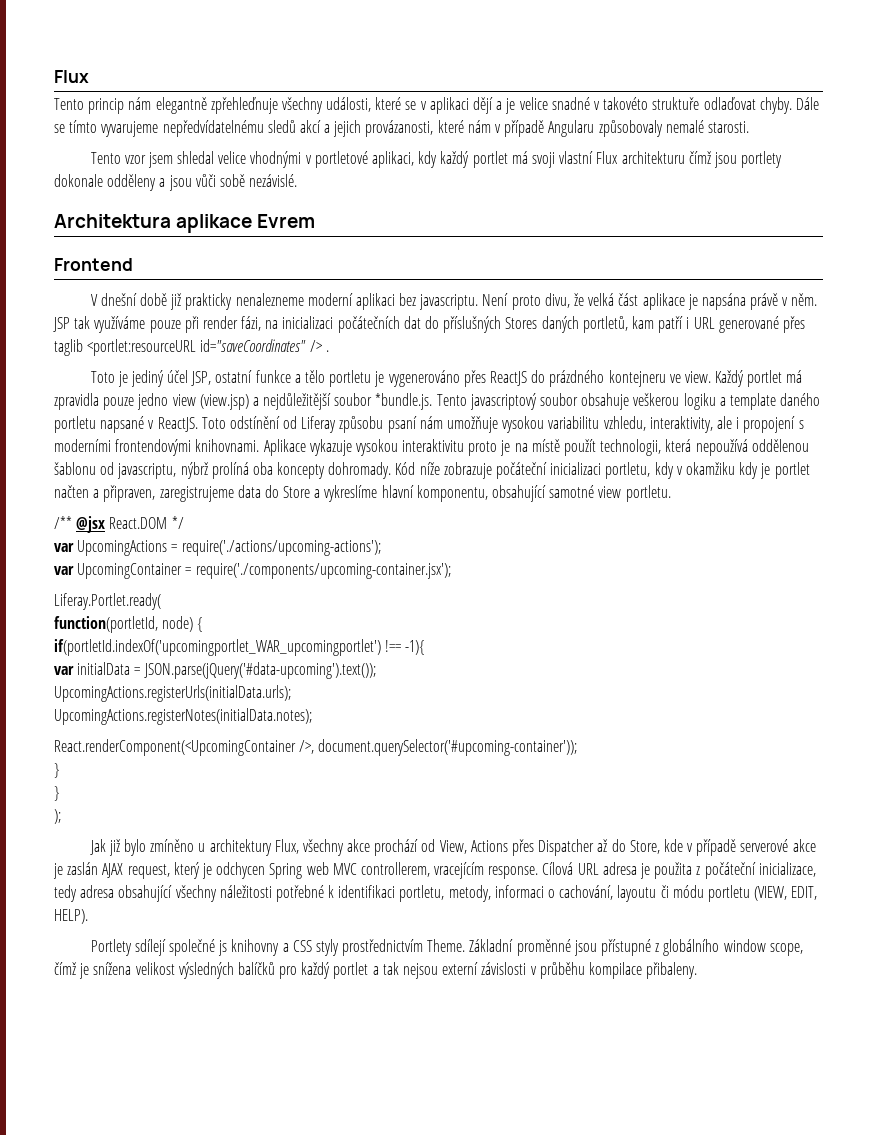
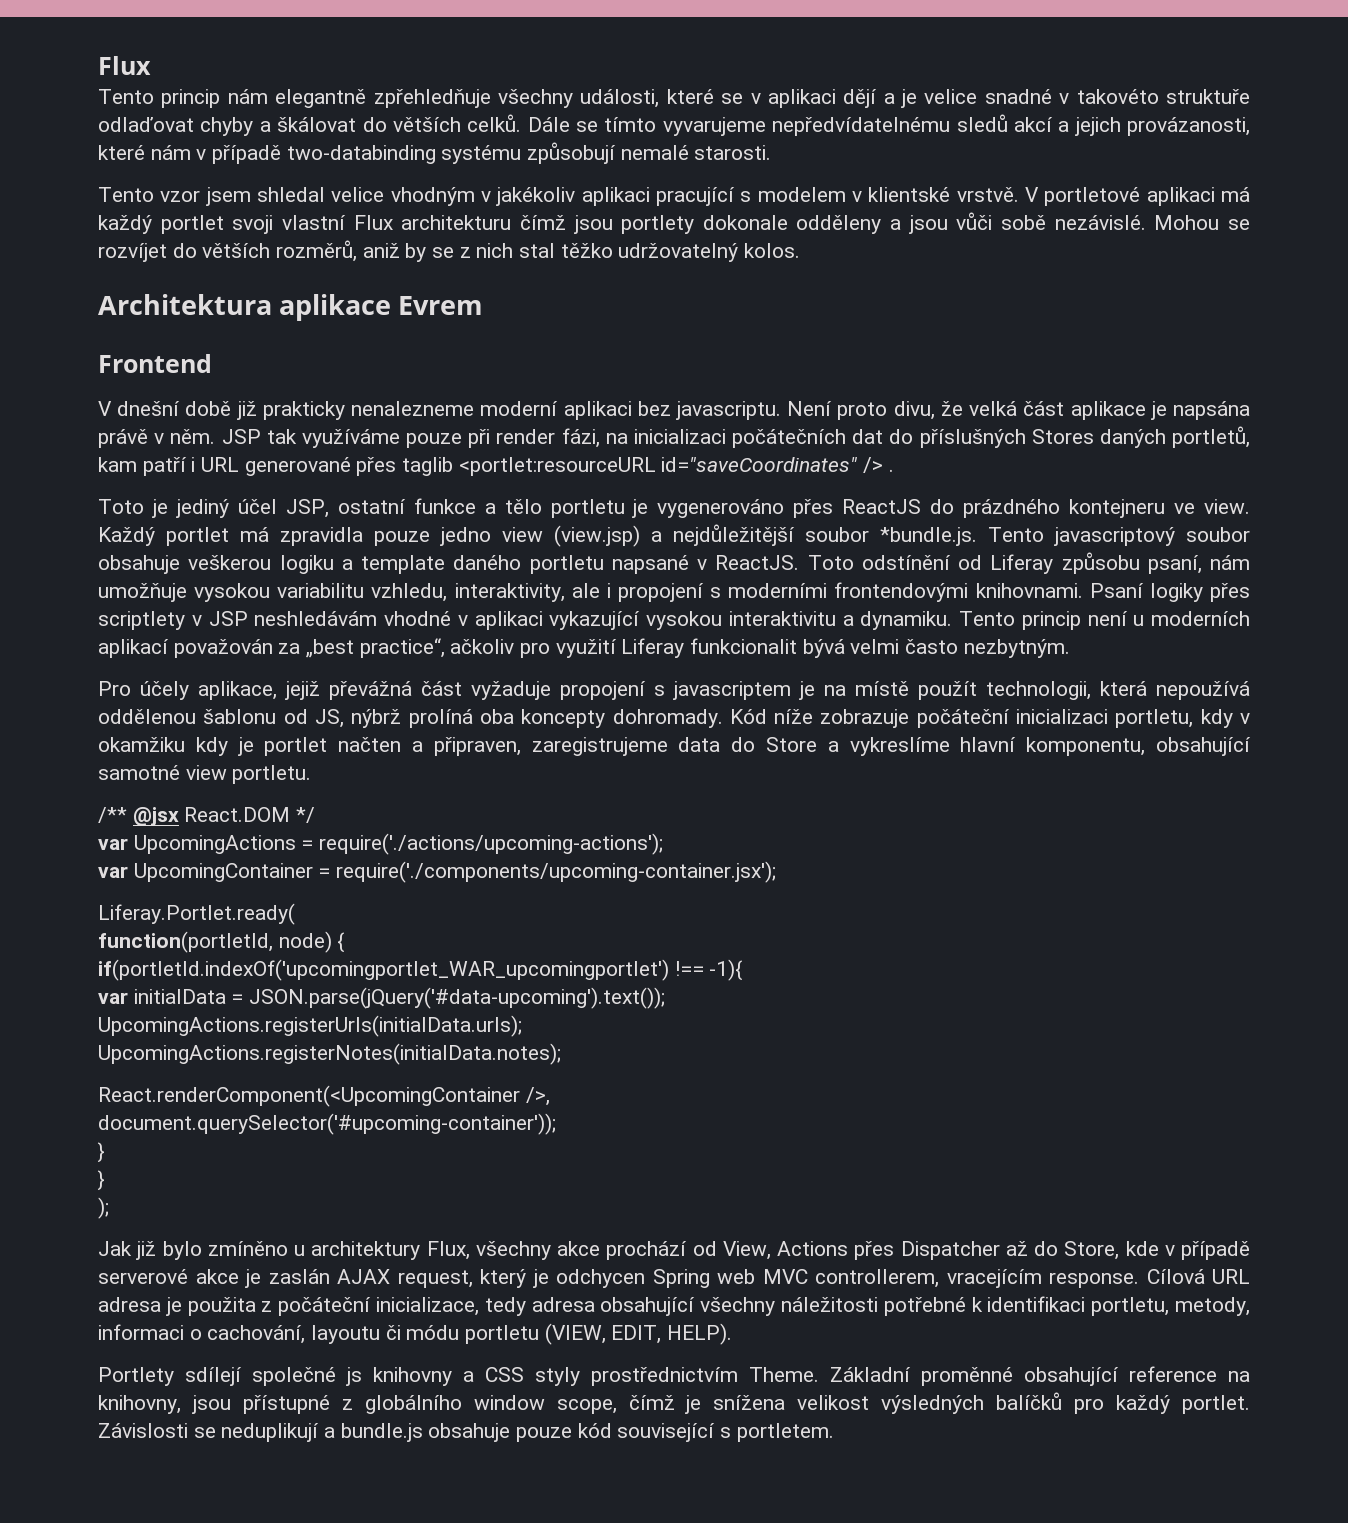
[210,97,278,114] zpřehleďnuje -> [373,89,491,108] zpřehledňuje
[759,97,792,114] chyby. -> [200,114,522,136] chyby a škálovat do větších celků.
[548,120,663,137] Angularu způsobovaly -> [286,142,617,164] two-databinding systému způsobují
[250,151,528,168] vhodnými v portletové aplikaci, kdy každý portlet má -> [390,187,1250,206] [98,215,224,234] vhodným v jakékoliv aplikaci pracující s modelem v klientské vrstvě. V portletové aplikaci má každý portlet
(298, 180) none -> [1154,215,1250,230] [98,240,801,262] Mohou se rozvíjet do větších rozměrů, aniž by se z nich stal těžko udržovatelný kolos.
[387,416,417,433] psaní -> [1147,555,1202,574] psaní,
[263,439,498,456] Aplikace vykazuje vysokou interaktivitu proto -> [1089,583,1250,602] [98,611,1250,630] [98,638,1070,658] [98,681,791,700] Psaní logiky přes scriptlety v JSP neshledávám vhodné v aplikaci vykazující vysokou interaktivitu a dynamiku. Tento princip není u moderních aplikací považován za „best practice“, ačkoliv pro využití Liferay funkcionalit bývá velmi často nezbytným. // Pro účely aplikace, jejiž převážná část vyžaduje propojení s javascriptem
[117,463,177,479] javascriptu, -> [314,709,344,728] JS,
(315, 747) none -> (550, 1096) //
(571, 947) none -> [1024,1366,1250,1386] [98,1395,181,1414] obsahující reference na knihovny,
[333,962,698,979] portlet a tak nejsou externí závislosti v průběhu kompilace přibaleny. -> [1182,1395,1251,1414] [98,1423,834,1442] portlet. Závislosti se neduplikují a bundle.js obsahuje pouze kód související s portletem.

